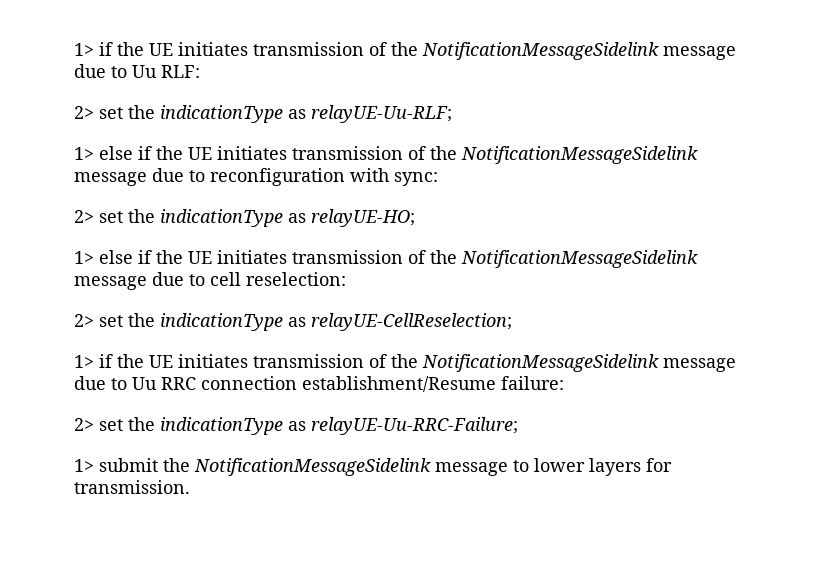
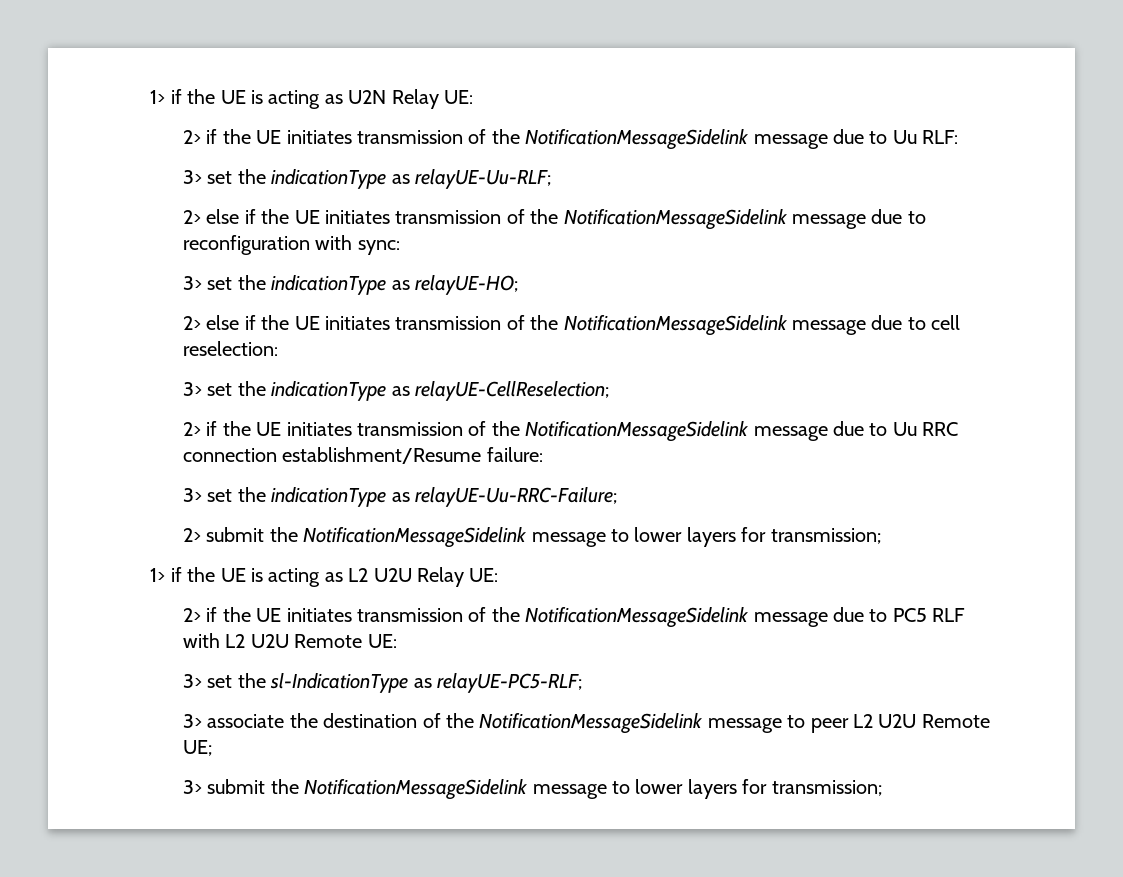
[73,42,173,56] 1> if the UE -> [150,89,474,109] [182,129,282,144] 1> if the UE is acting as U2N Relay UE: // 2> if the UE
[73,106,94,119] 2> -> [182,170,202,184] 3>
[73,147,94,160] 1> -> [182,210,201,224] 2>
[73,210,94,223] 2> -> [182,276,202,290] 3>
[73,251,94,264] 1> -> [182,316,201,330] 2>
[73,314,94,327] 2> -> [182,382,202,396] 3>
[73,355,94,368] 1> -> [182,422,201,436] 2>
[73,418,94,431] 2> -> [182,488,202,502] 3>
[73,458,672,476] [73,480,190,494] 1> submit the NotificationMessageSidelink message to lower layers for transmission. -> [182,527,881,548] [150,567,499,587] [182,607,966,628] [182,633,397,648] [182,673,582,693] [182,713,990,734] [182,740,212,756] [182,779,882,800] 2> submit the NotificationMessageSidelink message to lower layers for transmission; // 1> if the UE is acting as L2 U2U Relay UE: // 2> if the UE initiates transmission of the NotificationMessageSidelink message due to PC5 RLF with L2 U2U Remote UE: // 3> set the sl-IndicationType as relayUE-PC5-RLF; // 3> associate the destination of the NotificationMessageSidelink message to peer L2 U2U Remote UE; // 3> submit the NotificationMessageSidelink message to lower layers for transmission;

